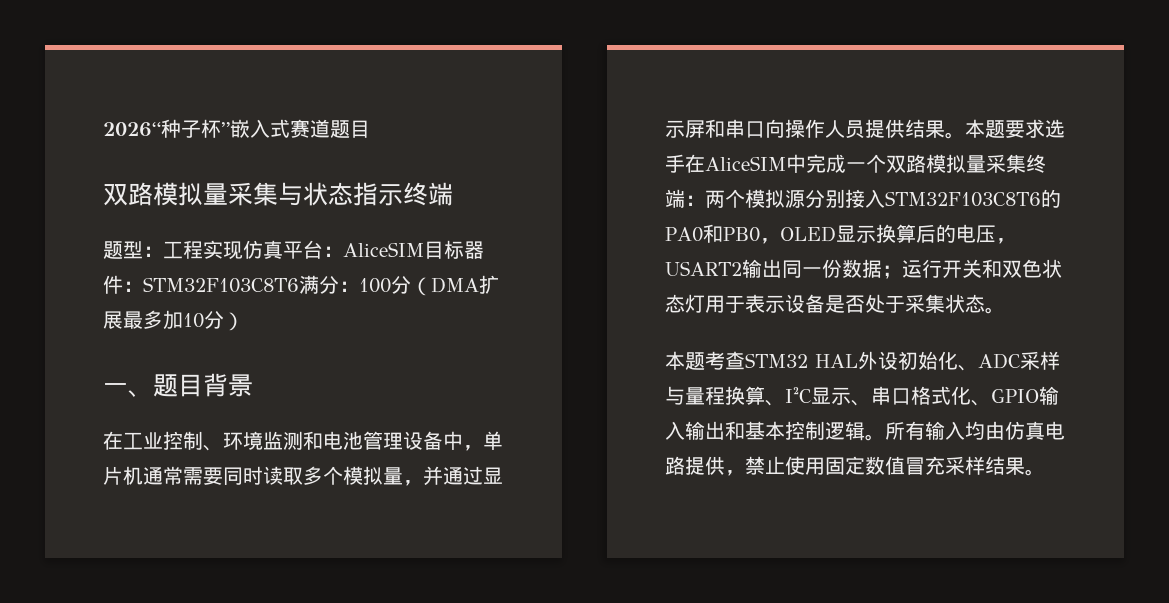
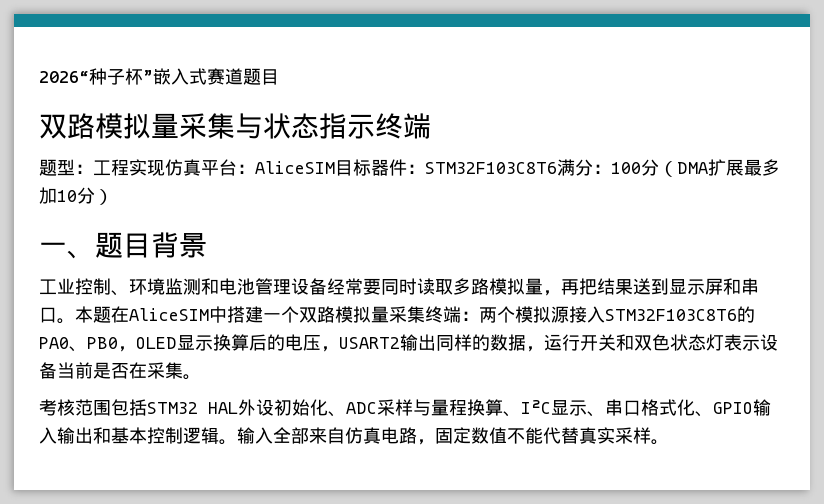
[103,431,123,450] 在 -> (207, 245) none
[443,431,503,451] [103,466,203,485] 中，单片机通常需 -> [327,278,363,295] 经常
[323,466,343,485] 个 -> [471,278,489,295] 路
[423,466,503,486] [665,119,1065,139] [665,154,685,173] 并通过显示屏和串口向操作人员提供结果。本题要求选手 -> [561,278,759,295] [39,306,111,324] 再把结果送到显示屏和串口。本题
[806,154,846,173] 完成 -> [227,306,263,323] 搭建
[805,189,845,208] 分别 -> (569, 314) none
[702,224,723,243] 和 -> [69,346,87,352] 、
[802,259,902,279] 一份数据； -> [454,334,544,352] 样的数据，
[705,295,745,313] 用于 -> (724, 342) none
[825,294,1005,314] [665,351,745,370] 是否处于采集状态。 // 本题考查 -> [57,362,201,380] [39,399,147,416] 当前是否在采集。 // 考核范围包括
[885,421,1065,440] [665,456,1025,476] 所有输入均由仿真电路提供，禁止使用固定数值冒充采样结果 -> [237,427,651,445] 输入全部来自仿真电路，固定数值不能代替真实采样

